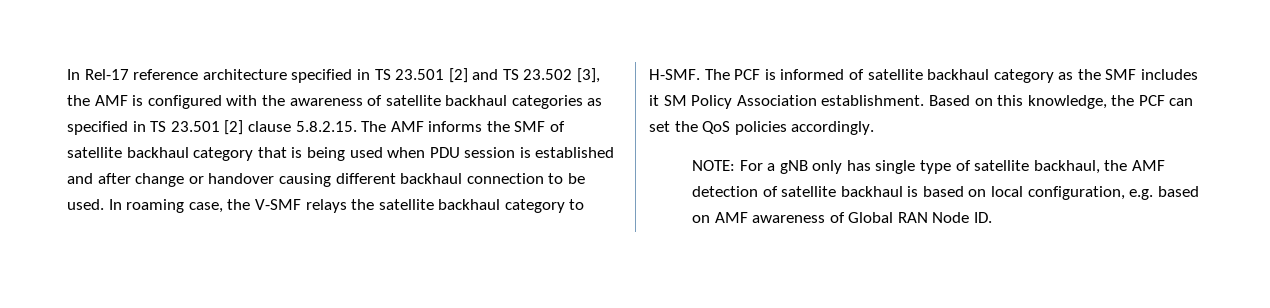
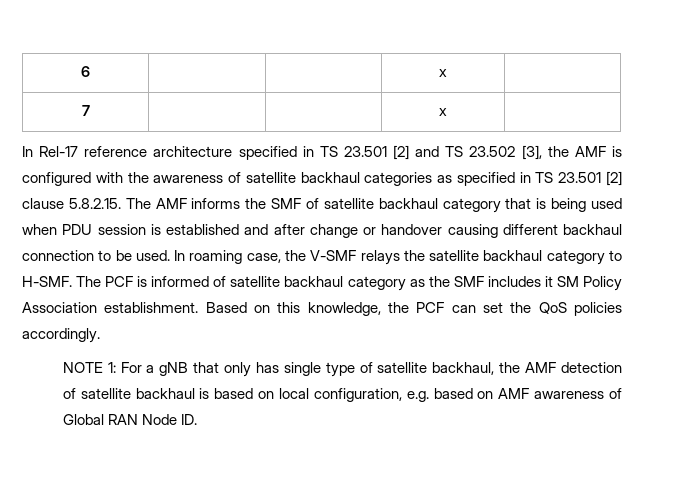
(67, 74) none -> [81,66,90,77] [439,69,447,77] [81,105,90,116] [439,108,447,116] 6 | | | x | // 7 | | | x | //
[691,160,735,171] NOTE: -> [62,362,116,373] NOTE 1:
(808, 167) none -> [193,362,220,373] that

